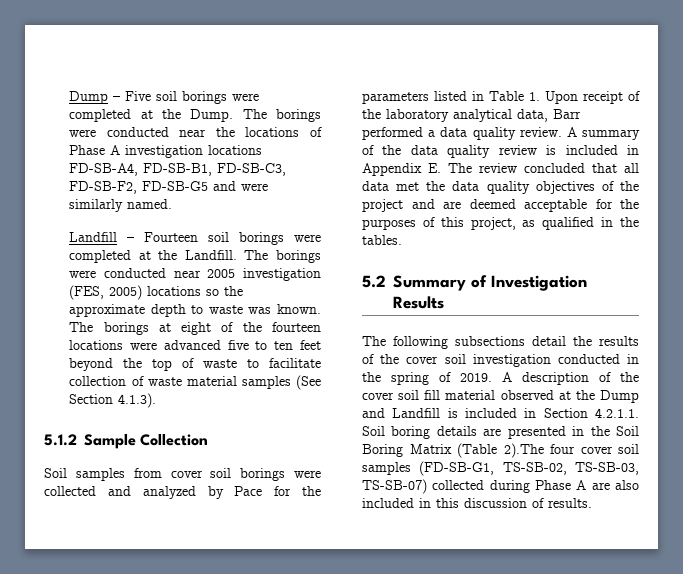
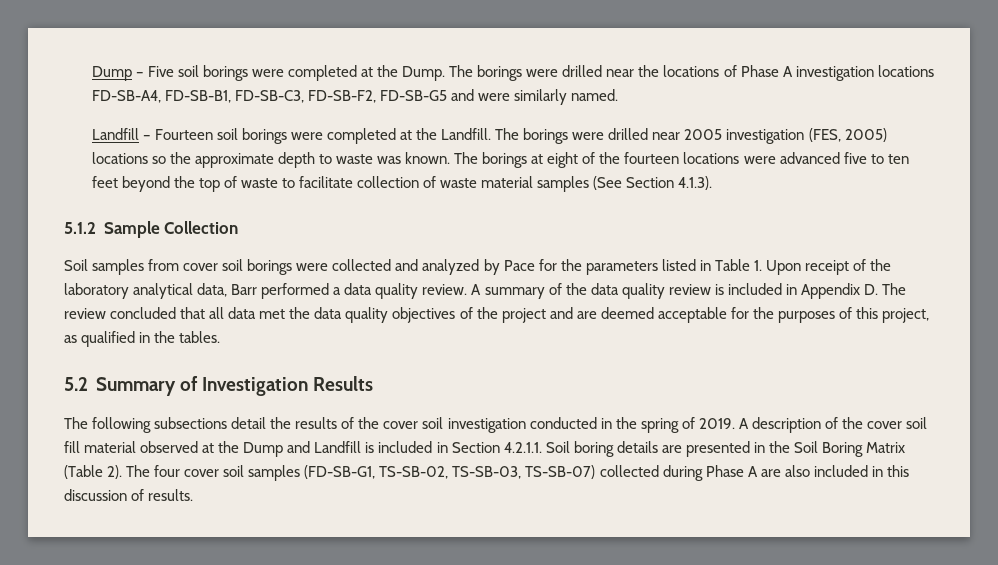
[106,127,169,137] conducted -> [562,65,603,77] drilled
[104,268,167,278] conducted -> [608,128,649,140] drilled
[428,163,441,173] E. -> [863,284,878,295] D.
[503,443,544,458] 2).The -> [107,465,151,479] 2). The

